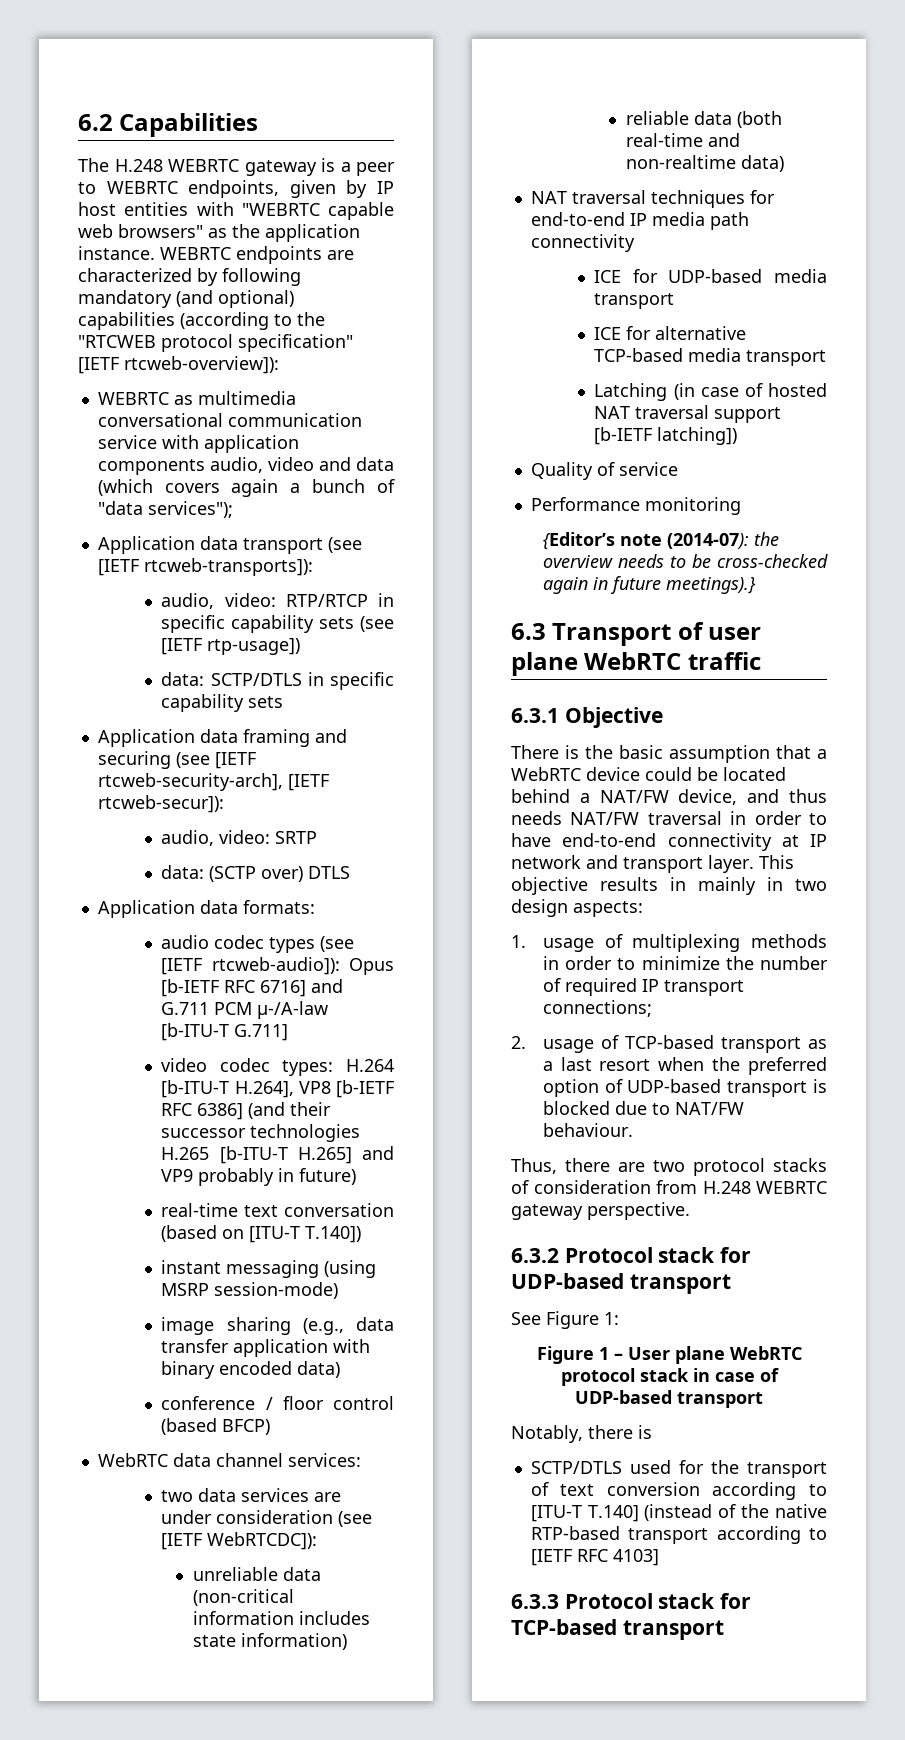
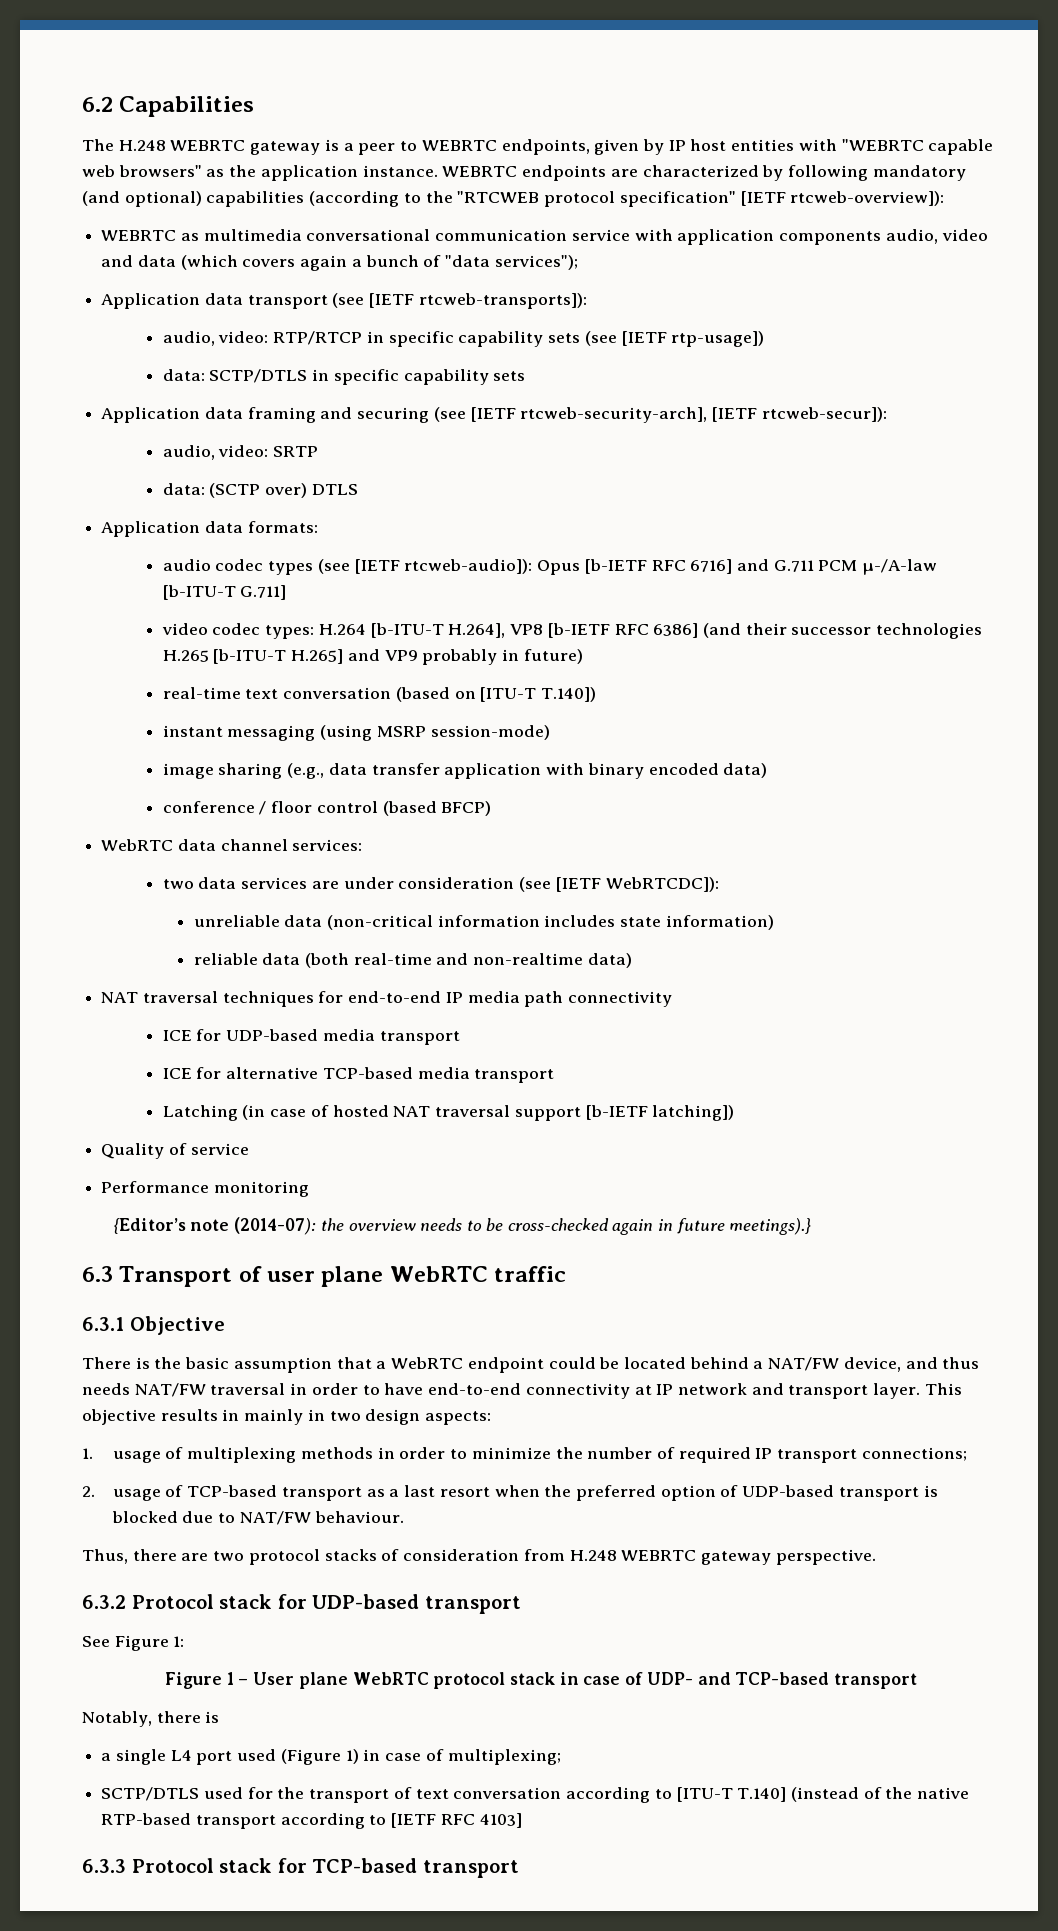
[586,767,640,781] device -> [467,1357,544,1373] endpoint
[575,1390,672,1404] UDP-based -> [646,1672,830,1685] UDP- and TCP-based
(652, 1432) none -> [101,1749,561,1765] // a single L4 port used (Figure 1) in case of multiplexing;
[606,1482,700,1496] conversion -> [453,1787,562,1799] conversation

